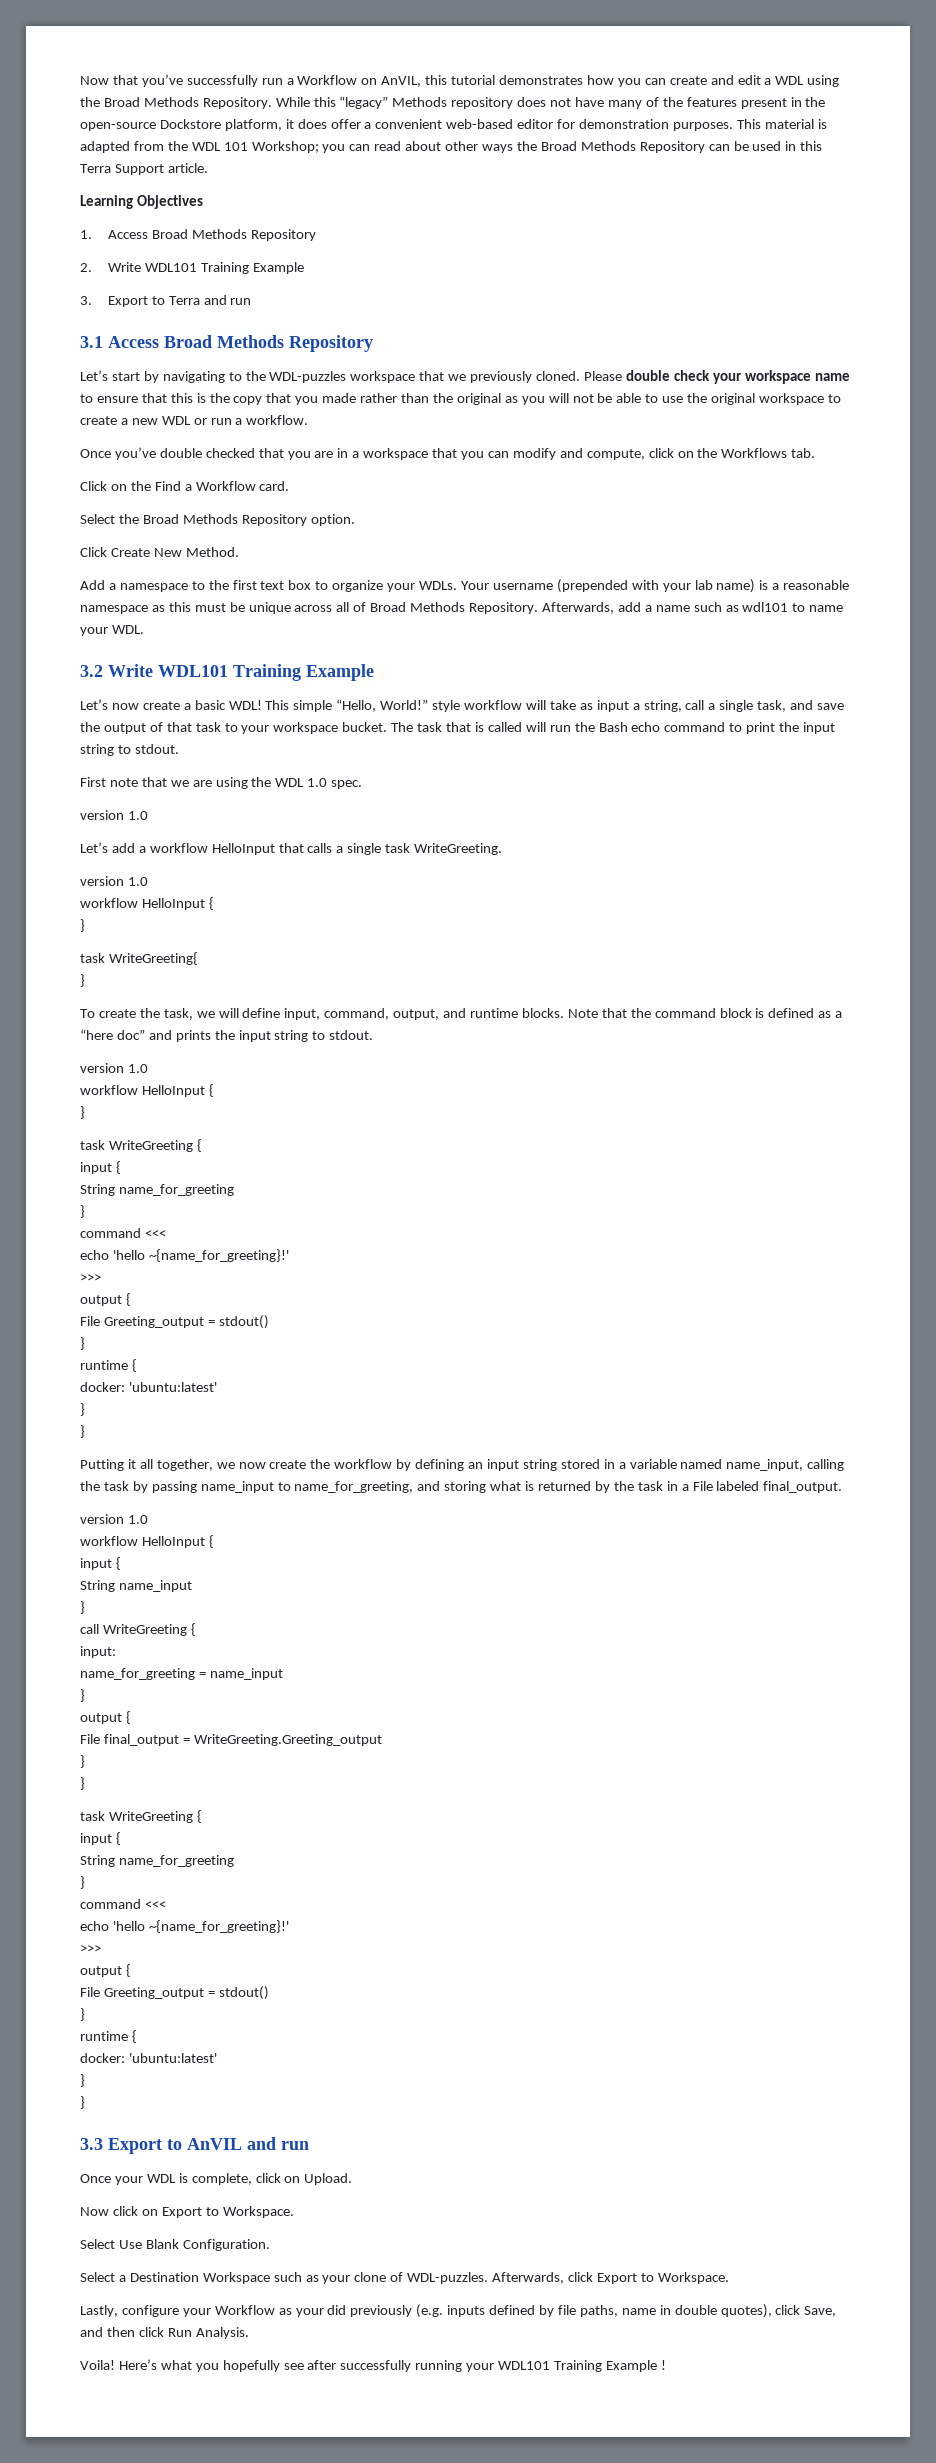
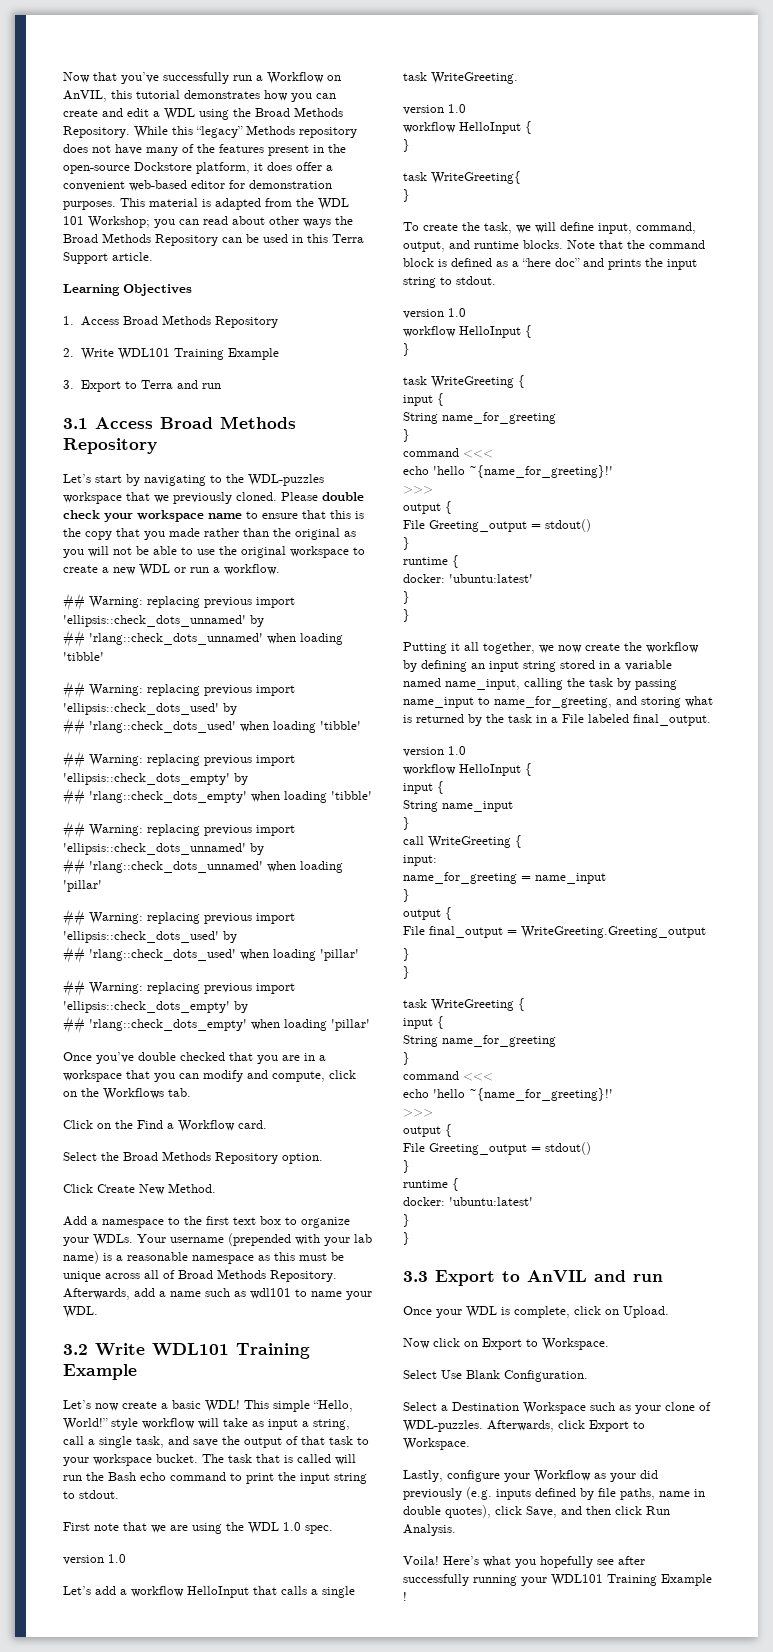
(309, 420) none -> [63,593,295,610] [63,615,264,627] [63,630,343,647] [63,652,104,661] [63,681,295,698] [63,703,237,715] [63,718,361,735] [63,751,295,768] [63,773,248,785] [63,788,372,805] [63,821,295,838] [63,843,264,855] [63,858,343,875] [63,880,102,892] [63,909,295,926] [63,931,237,943] [63,946,359,963] [63,979,295,996] [63,1001,248,1013] [63,1016,370,1033] // ## Warning: replacing previous import 'ellipsis::check_dots_unnamed' by // ## 'rlang::check_dots_unnamed' when loading 'tibble' // ## Warning: replacing previous import 'ellipsis::check_dots_used' by // ## 'rlang::check_dots_used' when loading 'tibble' // ## Warning: replacing previous import 'ellipsis::check_dots_empty' by // ## 'rlang::check_dots_empty' when loading 'tibble' // ## Warning: replacing previous import 'ellipsis::check_dots_unnamed' by // ## 'rlang::check_dots_unnamed' when loading 'pillar' // ## Warning: replacing previous import 'ellipsis::check_dots_used' by // ## 'rlang::check_dots_used' when loading 'pillar' // ## Warning: replacing previous import 'ellipsis::check_dots_empty' by // ## 'rlang::check_dots_empty' when loading 'pillar'

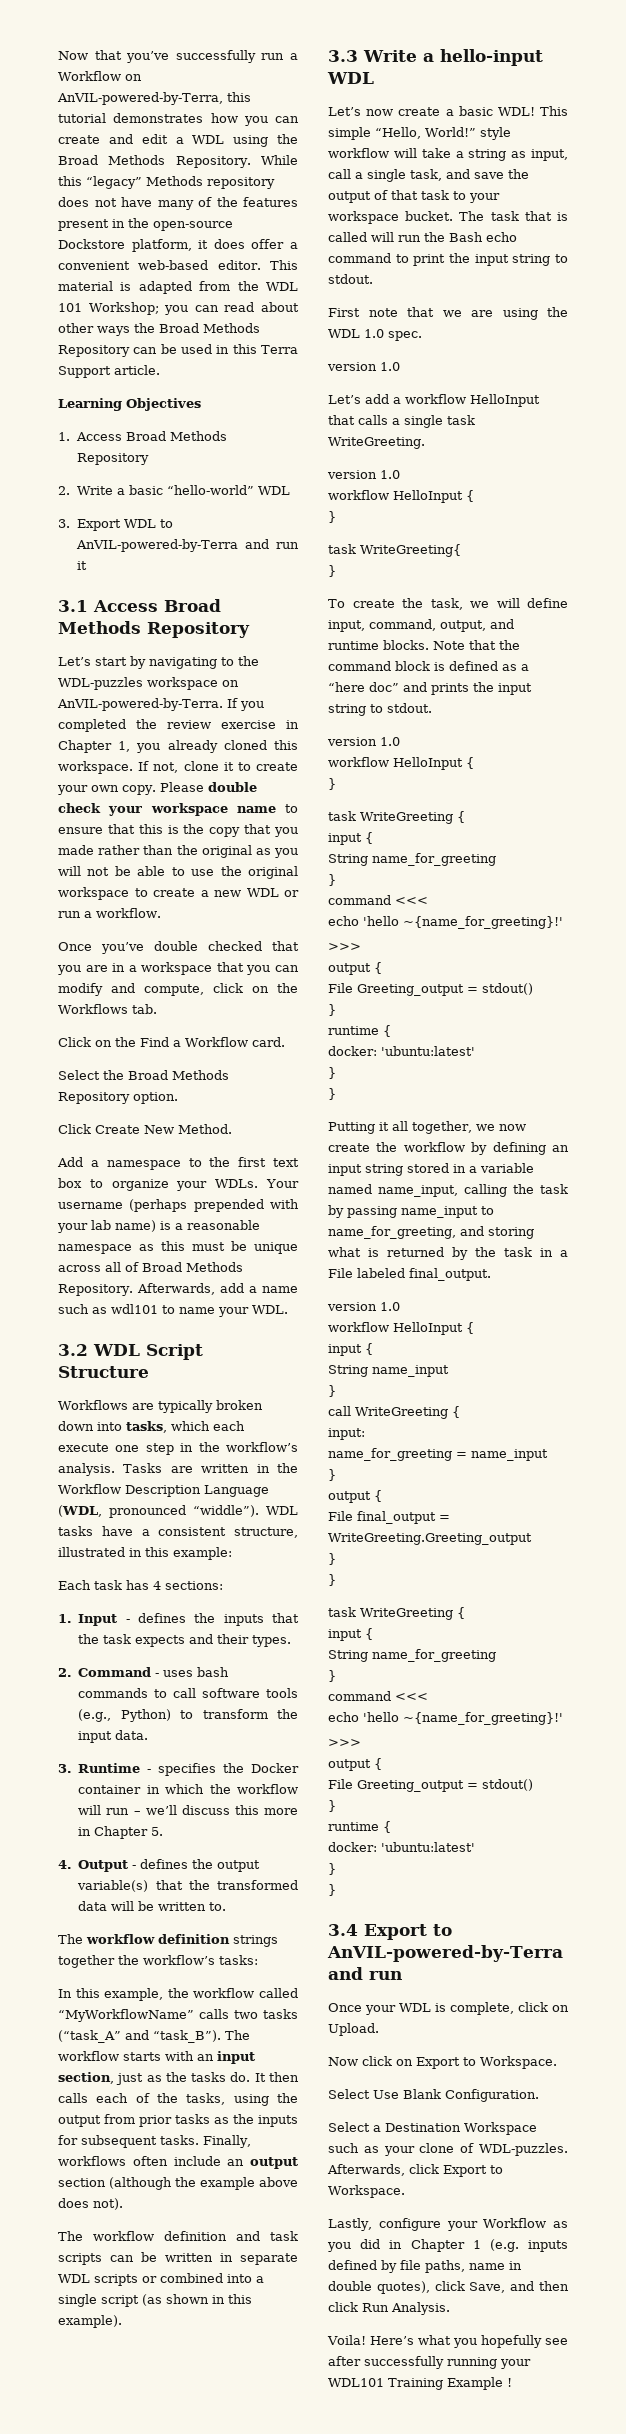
[63,90,107,102] AnVIL, -> [57,92,223,105] AnVIL-powered-by-Terra,
[191,180,332,189] [63,201,116,210] editor for demonstration purposes. -> [217,260,261,270] editor.
[117,348,279,360] WDL101 Training Example -> [117,485,291,495] a basic “hello-world” WDL
[124,380,221,389] to Terra and run -> [124,519,174,528] [76,539,299,552] [77,561,88,570] WDL to AnVIL-powered-by-Terra and run it
[126,492,277,504] that we previously cloned. -> [222,680,239,687] [57,698,264,711] [58,719,299,732] [58,740,298,753] [58,761,298,774] [57,785,156,795] on AnVIL-powered-by-Terra. If you completed the review exercise in Chapter 1, you already cloned this workspace. If not, clone it to create your own copy.
[63,593,295,610] [63,615,264,627] [63,630,343,647] [63,652,104,661] [63,681,295,698] [63,703,237,715] [63,718,361,735] [63,751,295,768] [63,773,248,785] [63,788,372,805] [63,821,295,838] [63,843,264,855] [63,858,343,875] [63,880,102,892] [63,909,295,926] [63,931,237,943] [63,946,359,963] [63,979,295,996] [63,1001,248,1013] [63,1016,370,1033] // ## Warning: replacing previous import 'ellipsis::check_dots_unnamed' by // ## 'rlang::check_dots_unnamed' when loading 'tibble' // ## Warning: replacing previous import 'ellipsis::check_dots_used' by // ## 'rlang::check_dots_used' when loading 'tibble' // ## Warning: replacing previous import 'ellipsis::check_dots_empty' by // ## 'rlang::check_dots_empty' when loading 'tibble' // ## Warning: replacing previous import 'ellipsis::check_dots_unnamed' by // ## 'rlang::check_dots_unnamed' when loading 'pillar' // ## Warning: replacing previous import 'ellipsis::check_dots_used' by // ## 'rlang::check_dots_used' when loading 'pillar' // ## Warning: replacing previous import 'ellipsis::check_dots_empty' by // ## 'rlang::check_dots_empty' when loading 'pillar' -> (161, 913) none
[228,1233,291,1246] (prepended -> [129,1199,264,1212] (perhaps prepended
[95,1343,310,1359] [63,1364,137,1380] Write WDL101 Training Example -> [93,1344,203,1360] [58,1366,149,1378] [58,1400,263,1413] [58,1421,245,1433] [58,1442,298,1455] [58,1463,298,1476] [58,1484,269,1497] [58,1505,298,1518] [58,1526,298,1538] [58,1547,232,1560] [58,1580,223,1590] [58,1613,299,1626] [78,1634,292,1647] [58,1667,230,1677] [78,1688,298,1698] [78,1709,298,1722] [78,1730,149,1743] [58,1763,299,1776] [78,1784,298,1794] [78,1805,298,1815] [78,1826,164,1839] [58,1859,261,1872] [77,1880,298,1892] [78,1901,227,1911] [58,1934,278,1947] [58,1955,258,1968] [58,1988,298,2001] [58,2009,298,2022] [58,2030,250,2043] [58,2051,255,2064] [58,2072,299,2085] [58,2093,298,2106] [58,2114,298,2127] [58,2135,251,2148] [58,2156,298,2169] [58,2177,298,2190] [58,2198,123,2210] [58,2231,298,2241] [58,2252,298,2265] [58,2273,264,2286] [58,2294,252,2307] [58,2315,122,2328] [328,49,543,66] [327,72,374,84] WDL Script Structure // Workflows are typically broken down into tasks, which each execute one step in the workflow’s analysis. Tasks are written in the Workflow Description Language (WDL, pronounced “widdle”). WDL tasks have a consistent structure, illustrated in this example: // Each task has 4 sections: // 1. Input - defines the inputs that the task expects and their types. // 2. Command - uses bash commands to call software tools (e.g., Python) to transform the input data. // 3. Runtime - specifies the Docker container in which the workflow will run – we’ll discuss this more in Chapter 5. // 4. Output - defines the output variable(s) that the transformed data will be written to. // The workflow definition strings together the workflow’s tasks: // In this example, the workflow called “MyWorkflowName” calls two tasks (“task_A” and “task_B”). The workflow starts with an input section, just as the tasks do. It then calls each of the tasks, using the output from prior tasks as the inputs for subsequent tasks. Finally, workflows often include an output section (although the example above does not). // The workflow definition and task scripts can be written in separate WDL scripts or combined into a single script (as shown in this example). // 3.3 Write a hello-input WDL
[252,1419,350,1430] as input a string, -> [455,149,568,161] a string as input,
[403,1270,587,1286] 3.3 Export to AnVIL -> [328,1924,452,1940] [327,1945,563,1962] 3.4 Export to AnVIL-powered-by-Terra
[610,1470,658,1482] [403,1488,462,1500] your did previously -> [327,2239,481,2252] you did in Chapter 1

